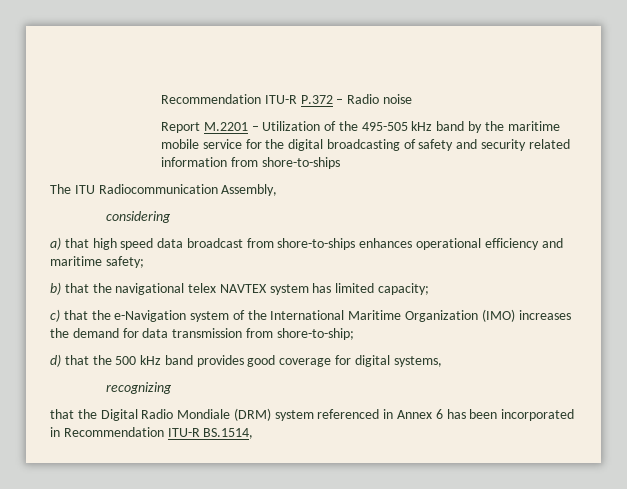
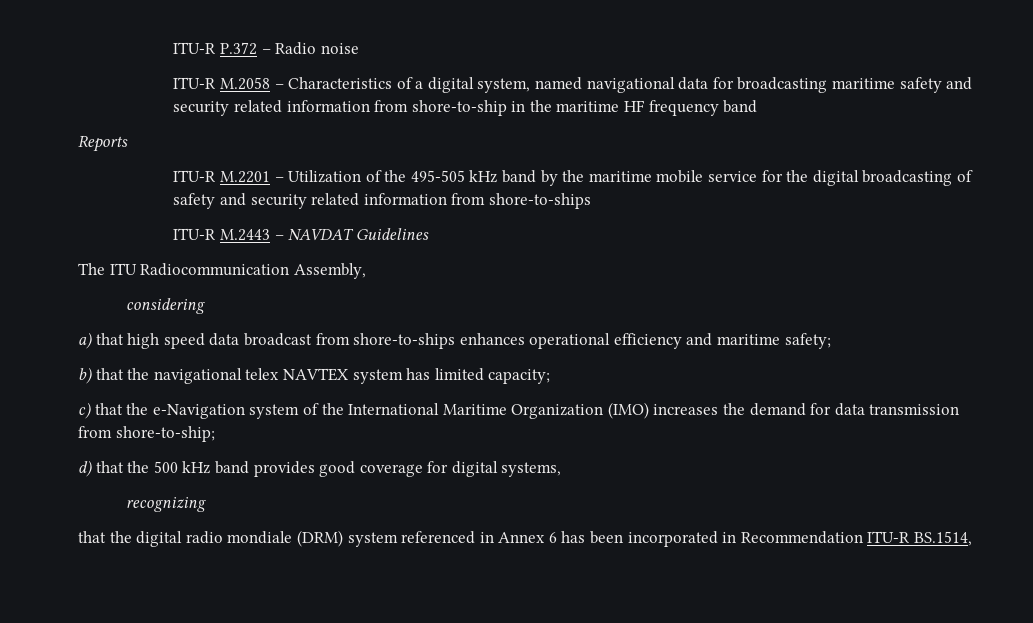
[161,94,262,104] Recommendation -> (173, 48) none
[161,122,201,133] Report -> [173,77,973,93] [173,100,758,116] [78,135,128,152] [173,170,217,182] ITU-R M.2058 – Characteristics of a digital system, named navigational data for broadcasting maritime safety and security related information from shore-to-ship in the maritime HF frequency band // Reports // ITU-R
(340, 163) none -> [173,228,429,241] // ITU-R M.2443 – NAVDAT Guidelines
[100,409,231,421] Digital Radio Mondiale -> [136,531,293,547] digital radio mondiale

